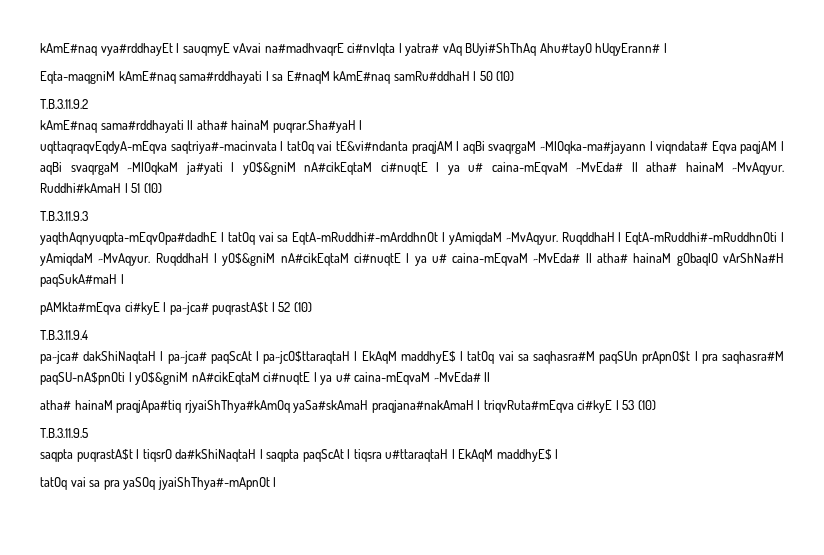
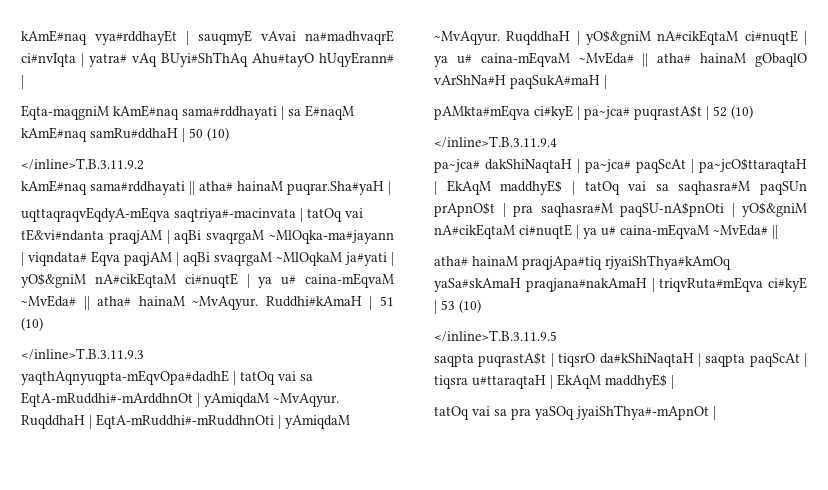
[40,99,88,109] T.B.3.11.9.2 -> [21,158,144,170] </inline>T.B.3.11.9.2
[40,211,88,221] T.B.3.11.9.3 -> [21,348,144,360] </inline>T.B.3.11.9.3
[40,330,88,340] T.B.3.11.9.4 -> [434,136,557,148] </inline>T.B.3.11.9.4
[40,428,88,438] T.B.3.11.9.5 -> [434,330,557,342] </inline>T.B.3.11.9.5

